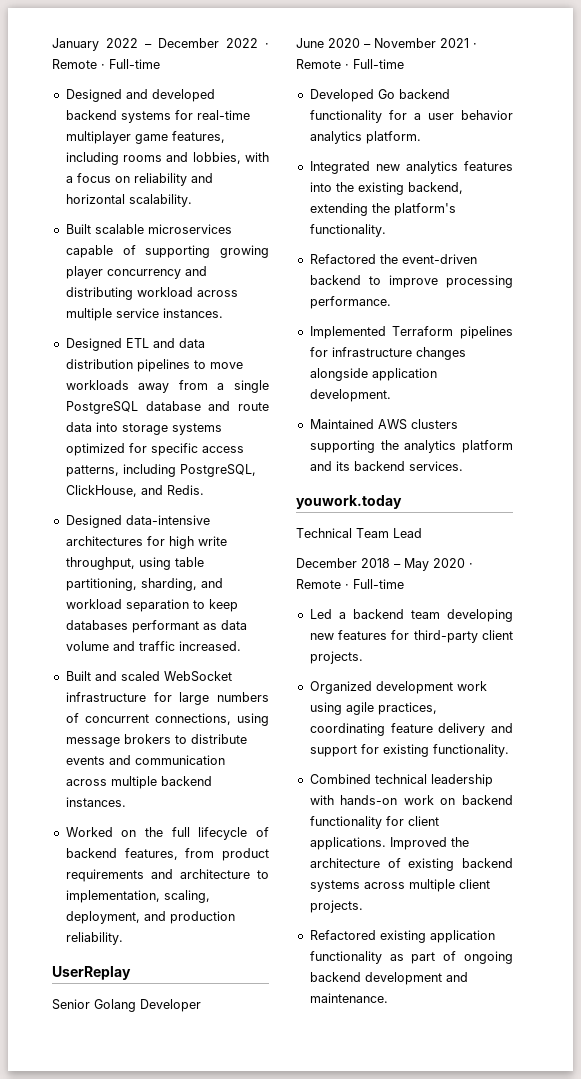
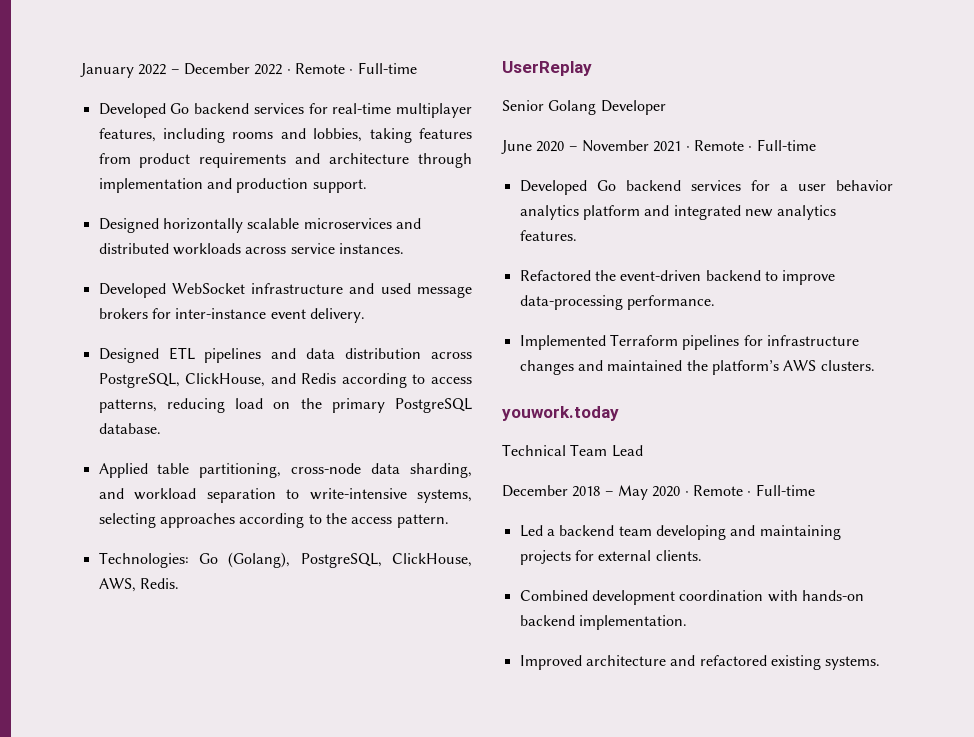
[65,89,215,102] [65,110,171,123] Designed and developed backend systems -> [98,103,304,118] Developed Go backend services
[134,134,168,144] game -> (472, 110) none
[245,152,269,162] [65,173,213,186] [65,194,192,207] [65,224,232,234] [65,245,269,258] [65,266,207,279] [65,287,238,300] [65,308,223,321] with a focus on reliability and horizontal scalability. // Built scalable microservices capable of supporting growing player concurrency and distributing workload across multiple service instances. -> [369,128,472,143] [98,153,472,168] [98,178,367,193] [98,218,421,233] [98,243,404,255] [98,283,473,298] [98,308,365,323] taking features from product requirements and architecture through implementation and production support. // Designed horizontally scalable microservices and distributed workloads across service instances. // Developed WebSocket infrastructure and used message brokers for inter-instance event delivery.
(149, 343) none -> [204,348,262,363] pipelines
[136,359,243,372] [65,380,269,393] [65,401,269,414] [65,422,222,435] [65,443,244,456] [65,464,256,477] [65,485,204,497] [65,515,210,528] [65,536,227,549] [65,557,204,570] [65,578,137,591] pipelines to move workloads away from a single PostgreSQL database and route data into storage systems optimized for specific access patterns, including PostgreSQL, ClickHouse, and Redis. // Designed data-intensive architectures for high write throughput, using table partitioning, -> [430,352,472,359] [98,373,472,388] [98,398,472,413] [98,423,161,434] [98,463,401,478] across PostgreSQL, ClickHouse, and Redis according to access patterns, reducing load on the primary PostgreSQL database. // Applied table partitioning, cross-node data
[208,599,238,612] [65,620,247,633] [65,641,241,651] [65,671,232,682] [65,692,269,705] [65,713,269,726] [65,734,247,747] [65,755,225,765] [65,776,212,789] [65,797,126,807] [65,827,269,840] [65,848,269,861] [65,869,269,882] [65,890,210,903] [65,911,235,924] [65,932,123,945] keep databases performant as data volume and traffic increased. // Built and scaled WebSocket infrastructure for large numbers of concurrent connections, using message brokers to distribute events and communication across multiple backend instances. // Worked on the full lifecycle of backend features, from product requirements and architecture to implementation, scaling, deployment, and production reliability. -> [309,488,472,503] [98,513,449,528] [98,552,472,568] [98,578,179,592] write-intensive systems, selecting approaches according to the access pattern. // Technologies: Go (Golang), PostgreSQL, ClickHouse, AWS, Redis.
[309,110,382,123] functionality -> [690,180,741,191] services
[365,131,421,144] [309,161,513,174] [309,182,463,195] [309,203,456,216] [309,224,386,237] platform. // Integrated new analytics features into the existing backend, extending the platform's functionality. -> [582,205,837,220] [519,230,577,241] platform and integrated new analytics features.
[446,275,513,288] processing -> [519,295,623,310] data-processing
[309,368,437,381] [309,389,391,402] [309,419,458,430] [309,440,513,453] [309,461,463,471] alongside application development. // Maintained AWS clusters supporting the analytics platform and its backend services. -> [577,360,875,375] and maintained the platform’s AWS clusters.
[309,630,513,643] [309,651,363,664] [309,681,487,694] [309,702,437,715] [309,723,513,736] [309,744,509,757] [309,774,493,787] [309,795,513,805] [309,816,439,829] [309,837,469,850] [309,858,513,871] [309,879,490,892] [309,900,363,913] [309,930,495,943] [309,951,513,964] [309,972,468,985] [309,993,388,1003] new features for third-party client projects. // Organized development work using agile practices, coordinating feature delivery and support for existing functionality. // Combined technical leadership with hands-on work on backend functionality for client applications. Improved the architecture of existing backend systems across multiple client projects. // Refactored existing application functionality as part of ongoing backend development and maintenance. -> [730,525,841,540] [519,550,702,565] [519,590,864,605] [519,615,687,630] [519,655,881,670] and maintaining projects for external clients. // Combined development coordination with hands-on backend implementation. // Improved architecture and refactored existing systems.

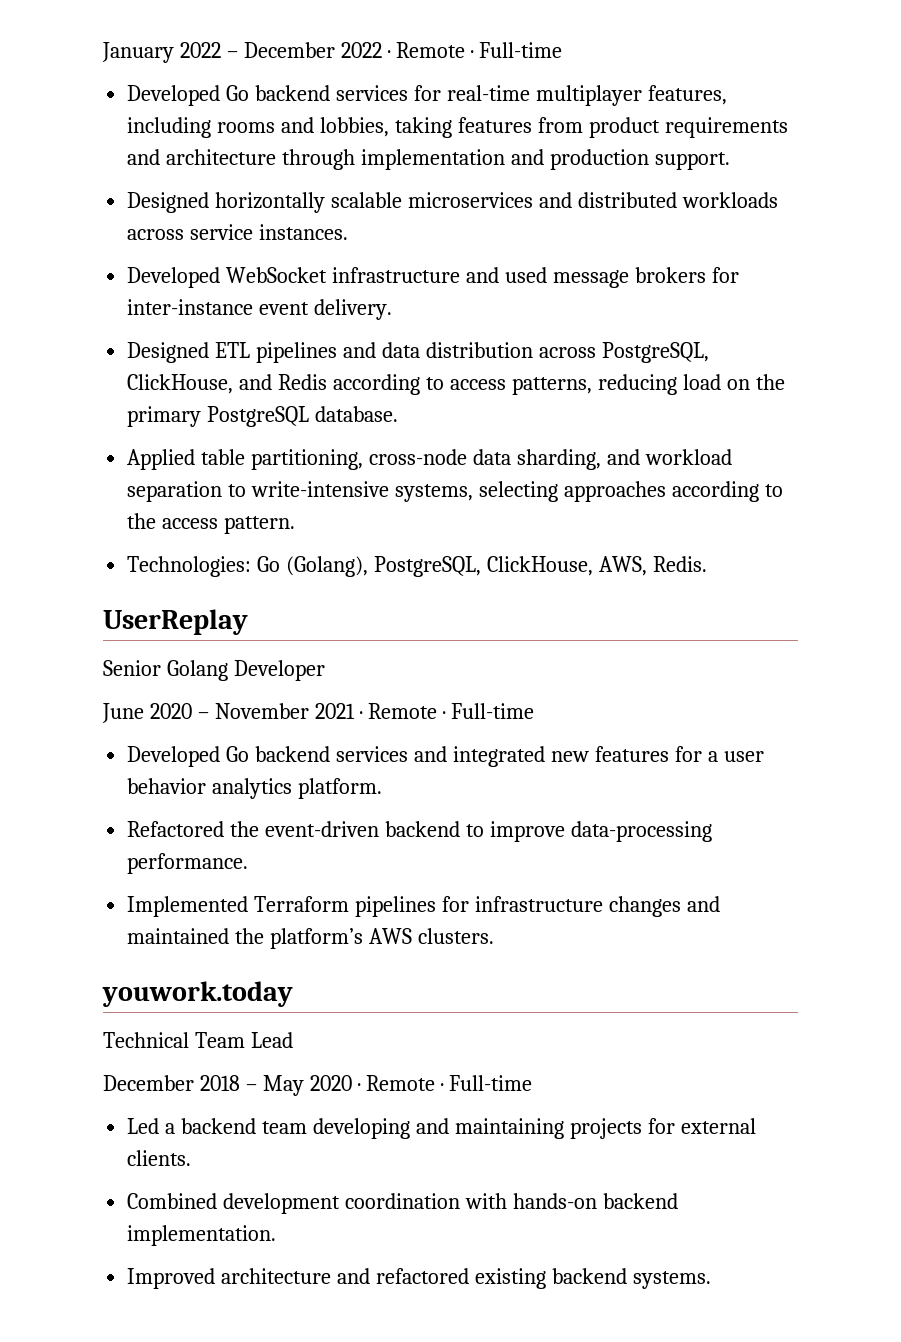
(741, 185) none -> [413,746,669,767] and integrated new features
[582,205,837,220] [519,230,577,241] platform and integrated new analytics features. -> [298,778,383,799] platform.
(821, 662) none -> [551,1268,627,1284] backend

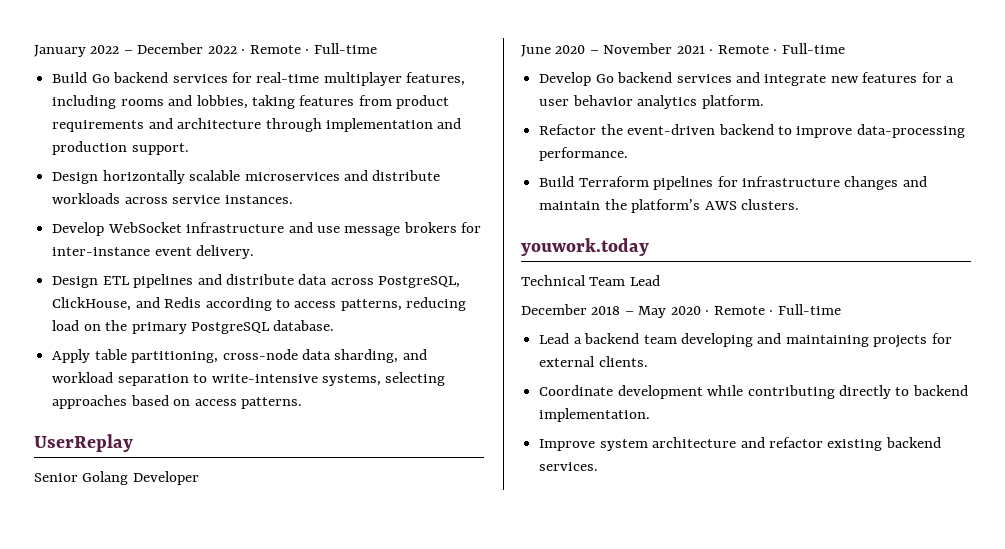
[127,85,221,106] Developed -> [52,72,88,83] Build
[127,192,210,213] Designed -> [52,172,99,184] Design
[577,192,677,208] distributed -> [372,170,441,181] distribute
[127,267,221,288] Developed -> [52,222,105,236] Develop
[504,267,547,283] used -> [316,226,340,233] use
[127,342,210,363] Designed -> [52,276,99,288] Design
[381,342,533,358] data distribution -> [225,274,328,285] distribute data
[127,449,196,470] Applied -> [52,349,91,363] Apply
[671,481,783,502] [127,513,296,534] [127,556,707,577] according to the access pattern. // Technologies: Go (Golang), PostgreSQL, ClickHouse, AWS, Redis. -> [130,395,302,409] based on access patterns.
[127,746,221,767] Developed -> [539,72,592,86] Develop
[452,746,545,767] integrated -> [764,74,827,86] integrate
[127,821,225,837] Refactored -> [539,124,597,135] Refactor
[127,896,249,917] Implemented -> [539,176,575,187] Build
[127,928,230,944] maintained -> [539,201,601,210] maintain
[127,1118,160,1134] Led -> [539,333,570,344] Lead
[127,1193,597,1214] Combined development coordination with hands-on -> [539,385,910,399] Coordinate development while contributing directly to
[127,1268,216,1289] Improved -> [539,439,648,451] Improve system
[376,1268,470,1284] refactored -> [768,437,823,448] refactor
[632,1271,711,1289] systems. -> [539,462,599,471] services.

